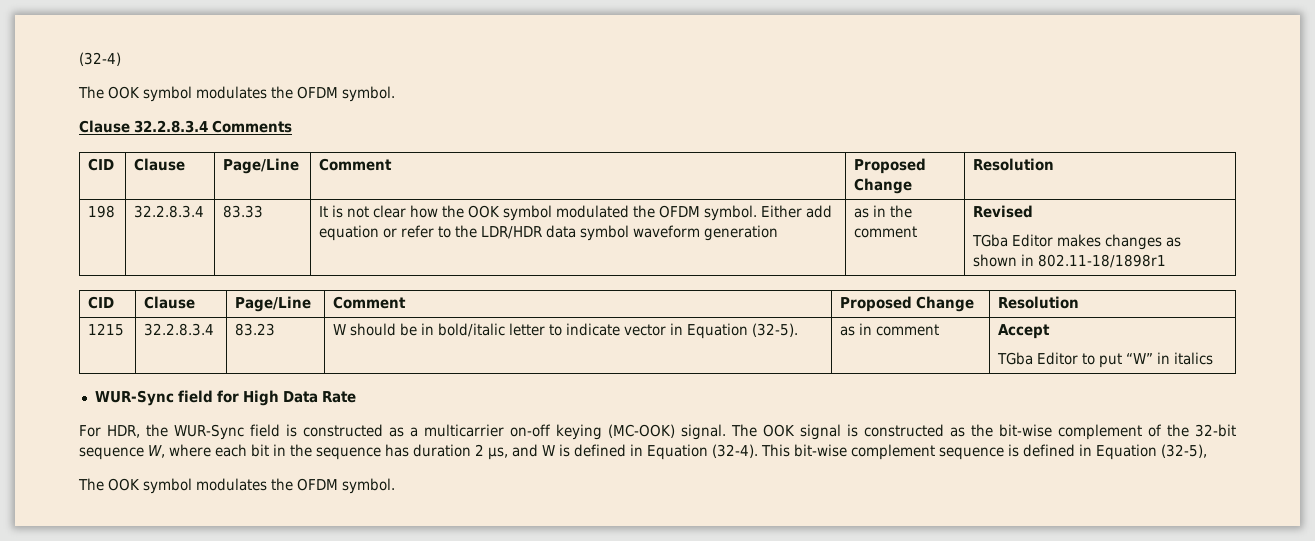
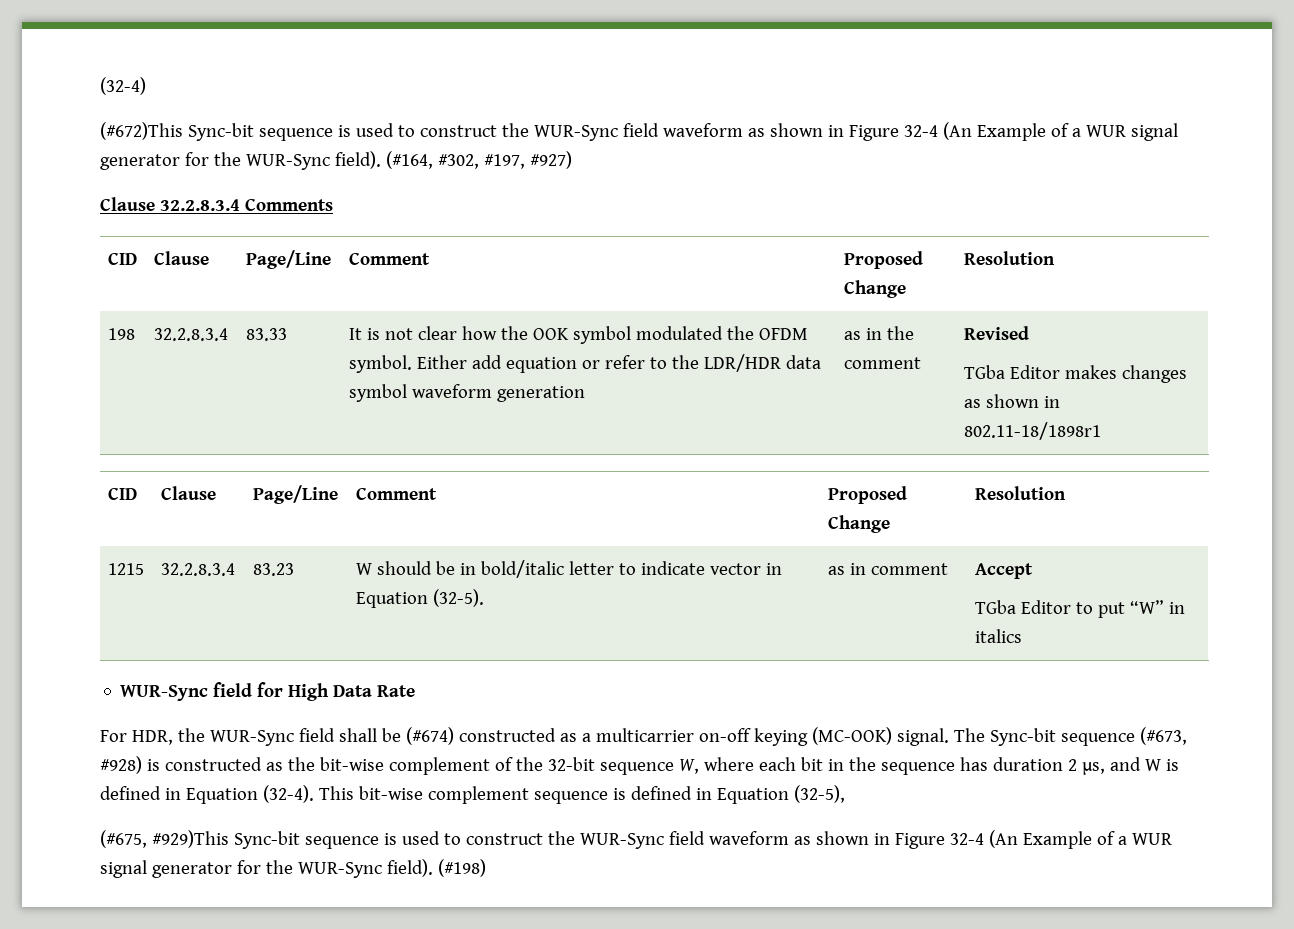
[78,86,395,102] The OOK symbol modulates the OFDM symbol. -> [100,122,1178,141] [100,151,572,170] (#672)This Sync-bit sequence is used to construct the WUR-Sync field waveform as shown in Figure 32-4 (An Example of a WUR signal generator for the WUR-Sync field). (#164, #302, #197, #927)
[286,424,297,437] is -> [338,727,454,745] shall be (#674)
[763,424,841,440] OOK signal -> [989,727,1187,746] [100,756,142,774] Sync-bit sequence (#673, #928)
[78,478,395,494] The OOK symbol modulates the OFDM symbol. -> [100,830,1172,849] [100,859,486,878] (#675, #929)This Sync-bit sequence is used to construct the WUR-Sync field waveform as shown in Figure 32-4 (An Example of a WUR signal generator for the WUR-Sync field). (#198)

